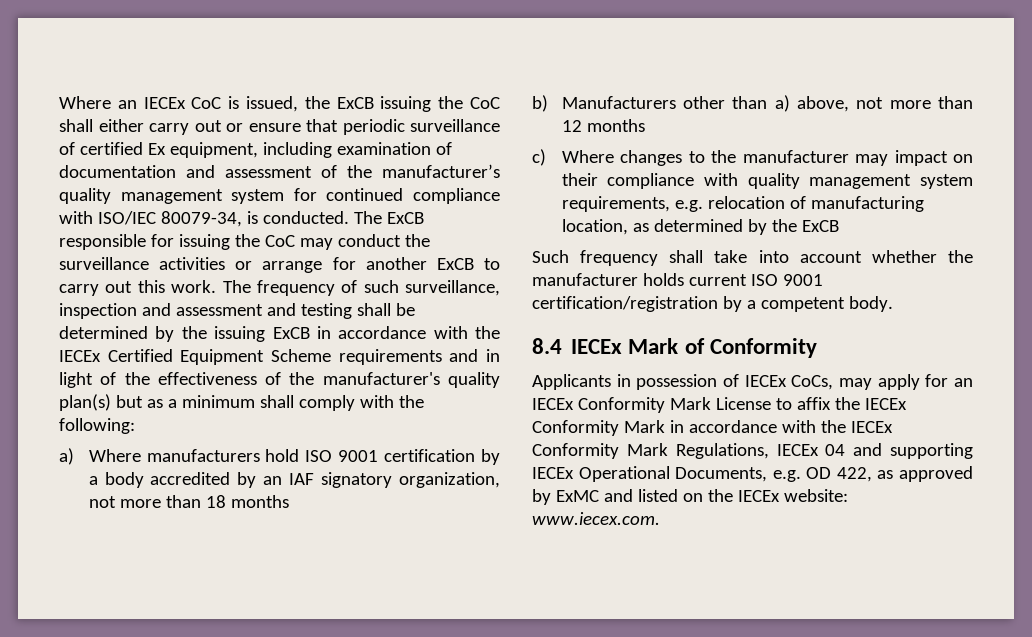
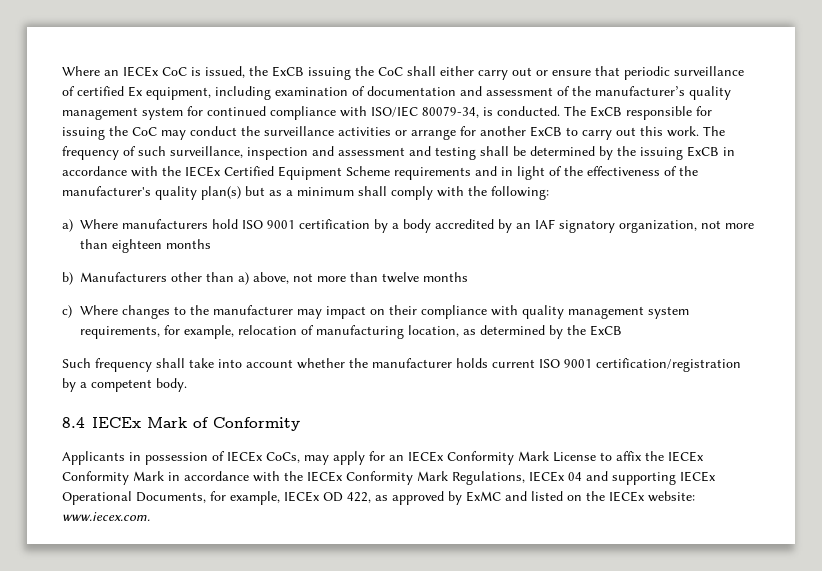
[205,495,226,508] 18 -> [112,239,163,253] eighteen
[561,120,582,132] 12 -> [382,272,420,283] twelve
[674,200,703,212] e.g. -> [164,325,235,339] for example,
[772,470,801,482] e.g. -> [210,491,320,505] for example, IECEx

